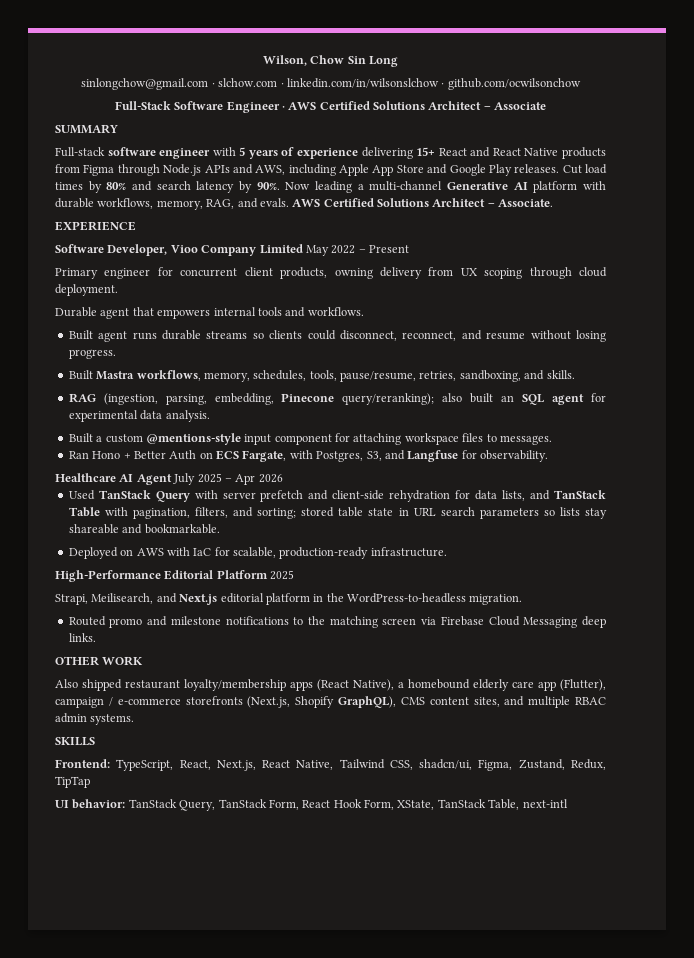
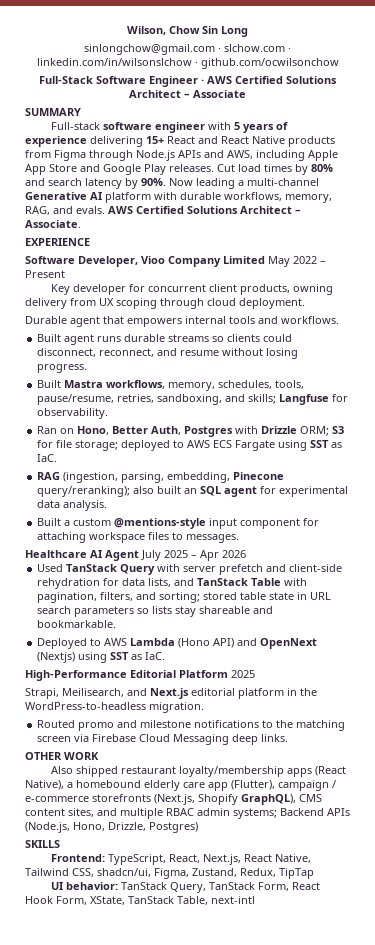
[55,268,151,279] Primary engineer -> [51,284,127,295] Key developer
[546,370,575,379] skills. -> [248,394,349,405] [37,408,109,419] [37,426,345,437] [37,440,343,451] [37,454,58,462] skills; Langfuse for observability. // Ran on Hono, Better Auth, Postgres with Drizzle ORM; S3 for file storage; deployed to AWS ECS Fargate using SST as IaC.
[68,450,548,462] // Ran Hono + Better Auth on ECS Fargate, with Postgres, S3, and Langfuse for observability. -> (240, 538) none
[120,547,447,559] on AWS with IaC for scalable, production-ready infrastructure. -> [90,638,318,649] [37,652,166,663] to AWS Lambda (Hono API) and OpenNext (Nextjs) using SST as IaC.
[90,714,135,725] systems. -> [233,808,350,819] [25,822,198,833] systems; Backend APIs (Node.js, Hono, Drizzle, Postgres)

